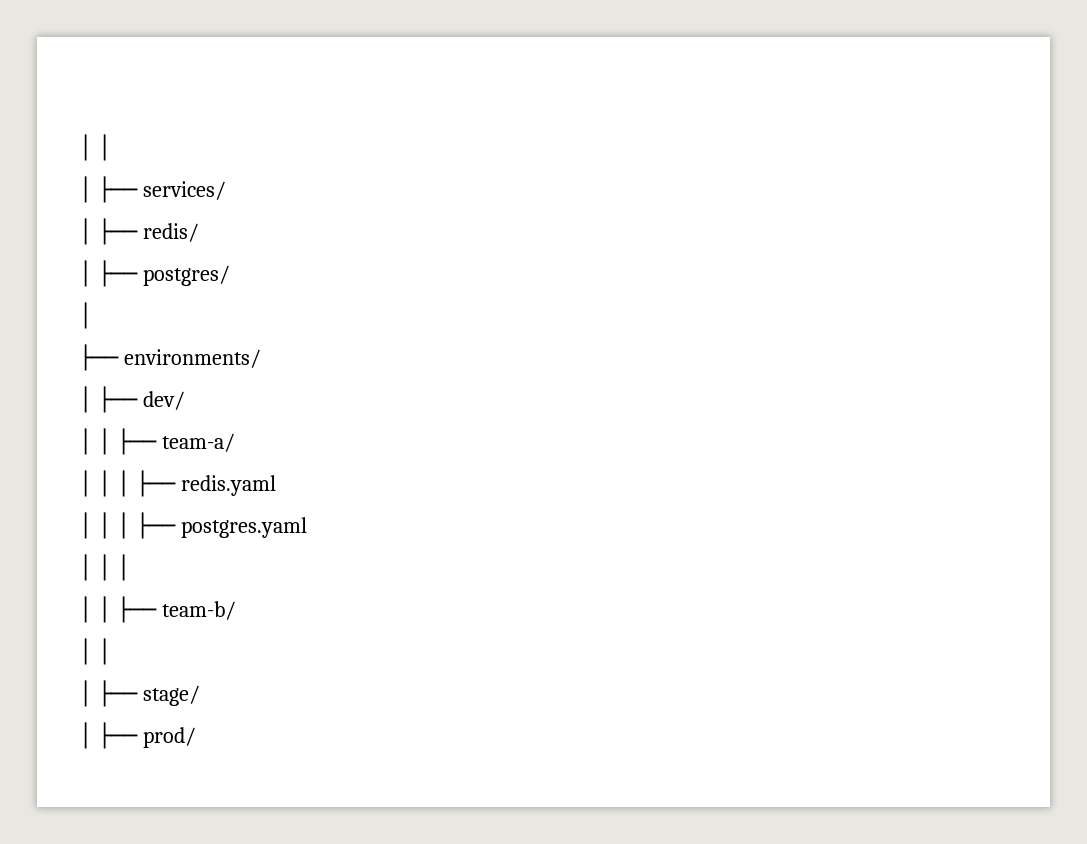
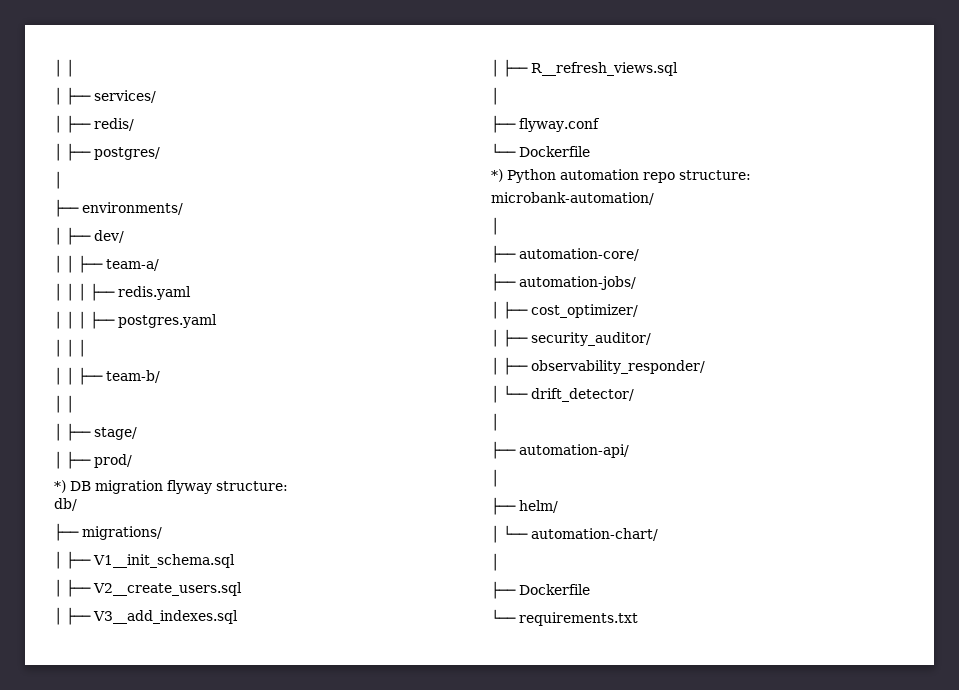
(196, 737) none -> [54,480,288,494] [54,498,77,511] [54,523,162,541] [54,551,235,569] [54,579,242,597] [54,607,238,625] [491,59,678,77] [491,87,499,105] [491,115,600,133] [491,143,590,157] [491,169,751,183] [491,192,654,205] [491,217,499,235] [491,245,639,263] [491,273,636,291] [491,301,638,319] [491,329,651,347] [491,357,705,375] [491,385,634,403] [491,413,499,431] [491,441,629,459] [491,469,499,487] [491,497,558,515] [491,525,658,543] [491,553,499,571] [491,581,590,599] [491,609,638,626] // *) DB migration flyway structure: // db/ // ├── migrations/ // │ ├── V1__init_schema.sql // │ ├── V2__create_users.sql // │ ├── V3__add_indexes.sql // │ ├── R__refresh_views.sql // │ // ├── flyway.conf // └── Dockerfile // *) Python automation repo structure: // microbank-automation/ // │ // ├── automation-core/ // ├── automation-jobs/ // │ ├── cost_optimizer/ // │ ├── security_auditor/ // │ ├── observability_responder/ // │ └── drift_detector/ // │ // ├── automation-api/ // │ // ├── helm/ // │ └── automation-chart/ // │ // ├── Dockerfile // └── requirements.txt

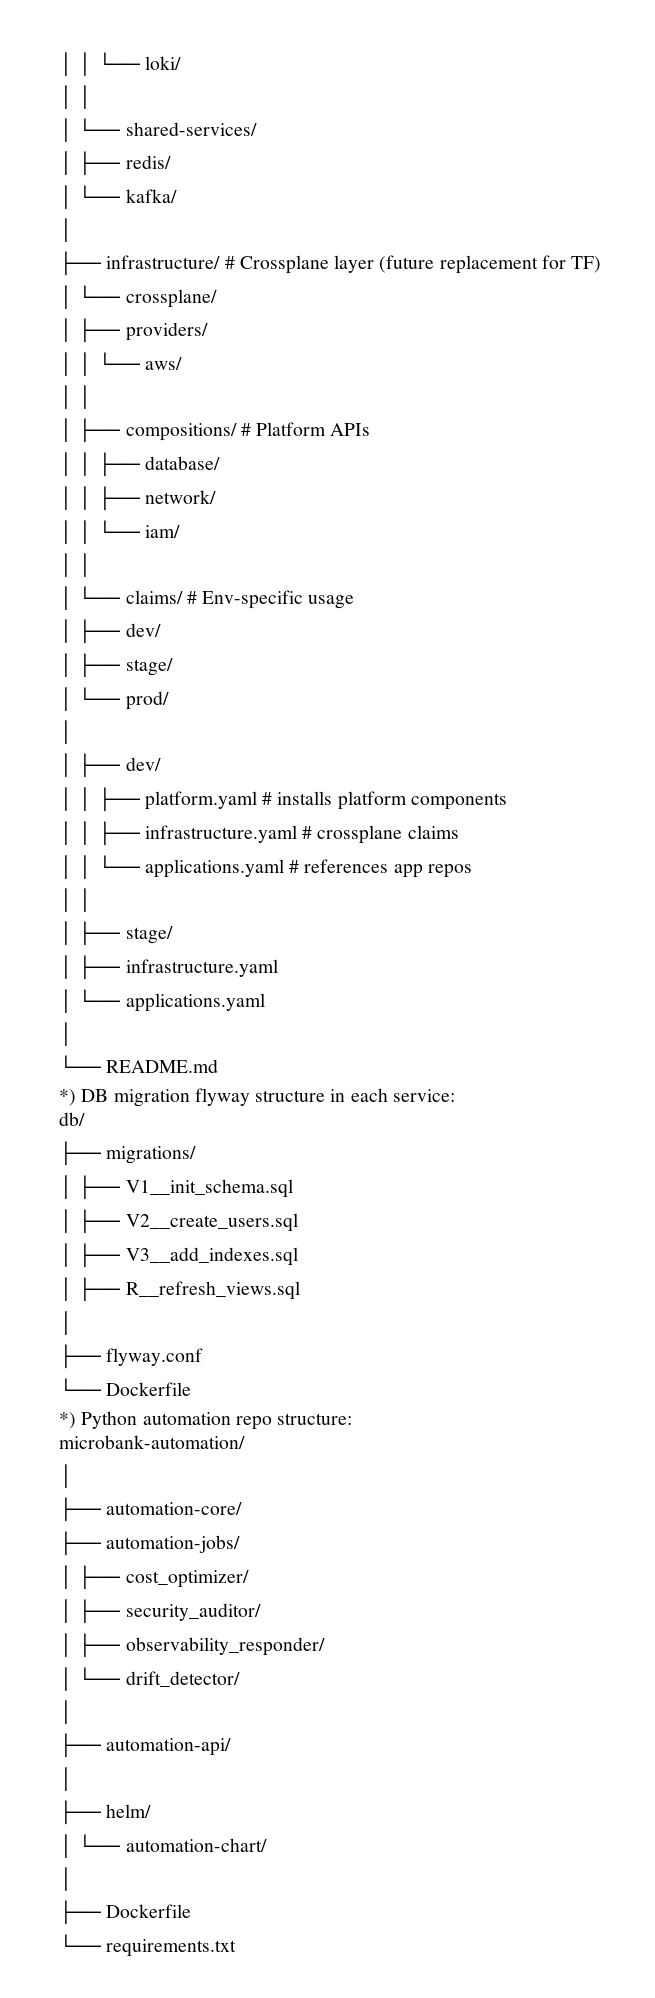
[54,59,74,77] [54,87,156,105] │ │ // │ ├── services/ -> [59,52,181,76] [59,85,93,109] [59,118,257,142] │ │ └── loki/ // │ │ // │ └── shared-services/
[66,143,160,161] [54,171,62,189] [54,199,183,217] ├── postgres/ // │ // ├── environments/ -> [78,185,177,203] [59,218,73,242] [59,251,602,276] [59,285,217,309] [59,318,208,343] [59,352,182,376] [59,385,93,409] [59,418,371,443] [59,452,220,477] [59,486,216,511] [59,520,180,544] [59,553,93,577] [59,586,355,610] [59,619,161,644] [59,653,173,678] [59,687,169,711] [59,720,73,744] └── kafka/ // │ // ├── infrastructure/ # Crossplane layer (future replacement for TF) // │ └── crossplane/ // │ ├── providers/ // │ │ └── aws/ // │ │ // │ ├── compositions/ # Platform APIs // │ │ ├── database/ // │ │ ├── network/ // │ │ └── iam/ // │ │ // │ └── claims/ # Env-specific usage // │ ├── dev/ // │ ├── stage/ // │ └── prod/ // │
[106,259,159,271] [54,283,191,301] [54,311,217,329] [54,339,86,357] [54,367,160,385] team-a/ // │ │ │ ├── redis.yaml // │ │ │ ├── postgres.yaml // │ │ │ // │ │ ├── team-b/ -> [144,791,507,810] [59,821,459,846] [59,855,472,879] platform.yaml # installs platform components // │ │ ├── infrastructure.yaml # crossplane claims // │ │ └── applications.yaml # references app repos
[94,454,132,468] prod/ -> [125,959,278,977] [59,989,265,1013] [59,1022,73,1046] [59,1055,219,1073] infrastructure.yaml // │ └── applications.yaml // │ // └── README.md
[216,481,288,491] structure: -> [255,1088,455,1102] structure in each service:

